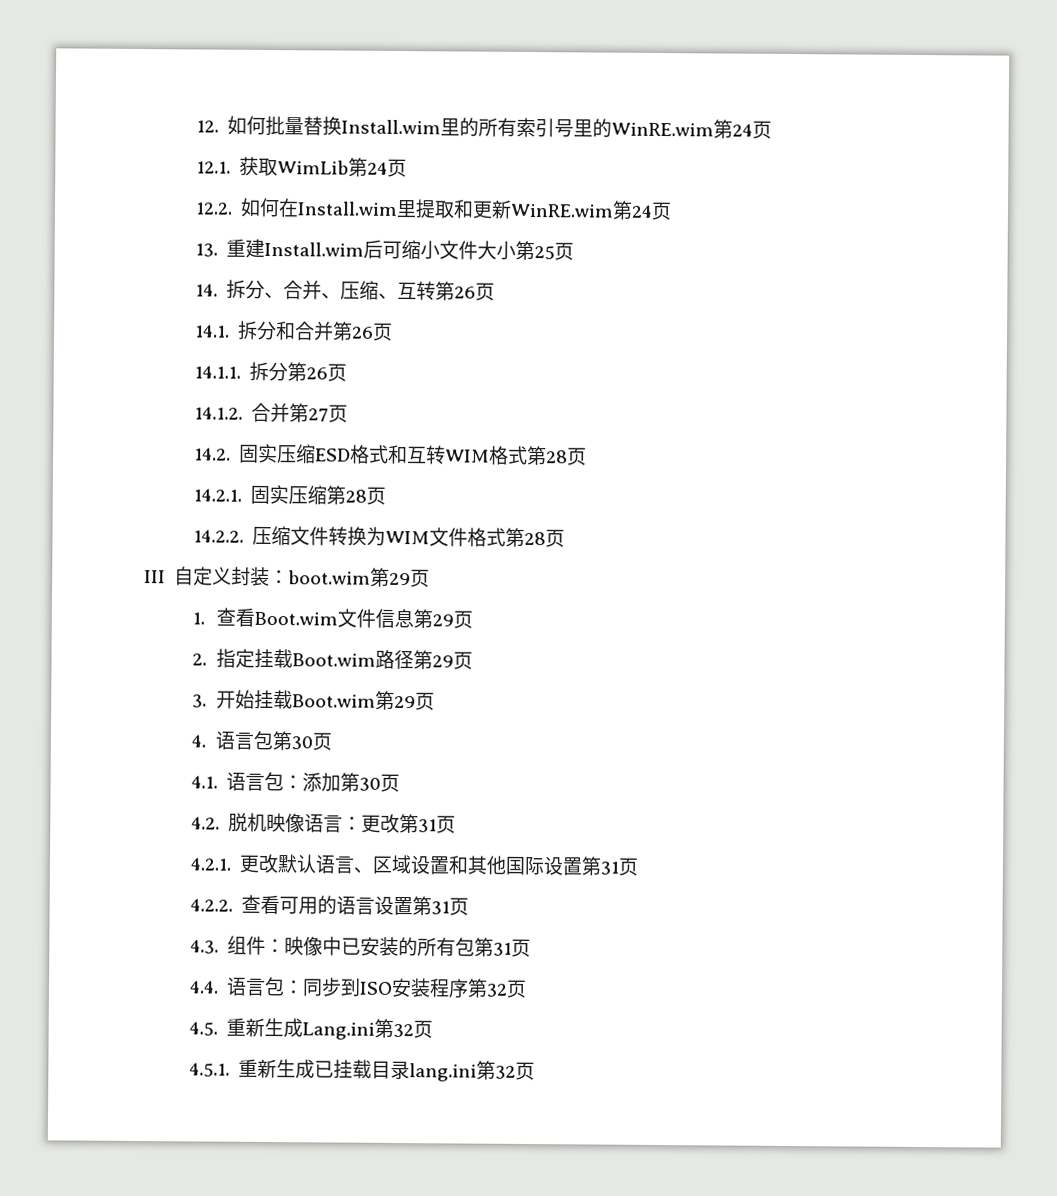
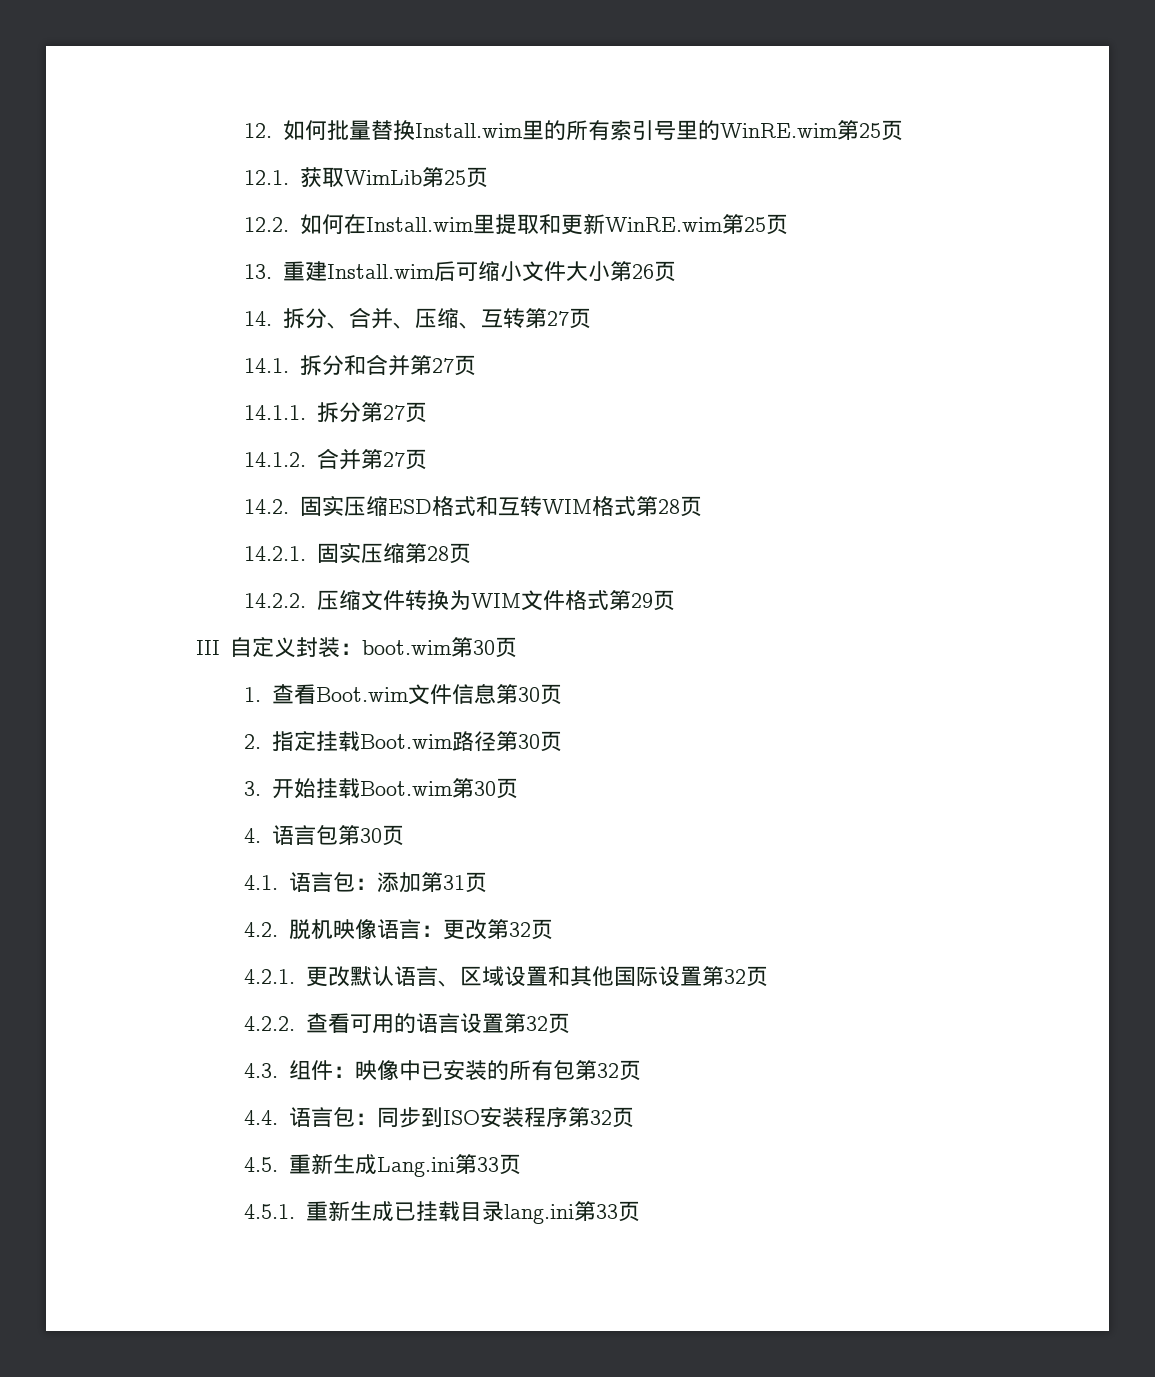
[732,123,754,137] 24 -> [858,123,881,138] 25
[367,161,389,175] 24 -> [443,170,466,185] 25
[631,204,654,218] 24 -> [743,217,766,232] 25
[534,246,556,260] 25 -> [631,264,654,279] 26
[454,286,477,299] 26 -> [546,311,569,326] 27
[351,326,375,339] 26 -> [431,358,454,373] 27
[306,367,329,380] 26 -> [382,405,405,420] 27
[524,531,547,546] 28 -> [630,593,653,608] 29
[389,572,412,586] 29 -> [473,640,496,655] 30
[432,614,455,627] 29 -> [517,687,540,702] 30
[432,655,455,668] 29 -> [517,734,540,749] 30
[394,695,417,709] 29 -> [473,781,496,796] 30
[359,777,382,791] 30 -> [442,875,465,890] 31
[418,819,438,833] 31 -> [508,922,531,937] 32
[600,861,620,875] 31 -> [723,969,746,984] 32
[431,901,451,915] 31 -> [525,1016,548,1031] 32
[493,942,513,956] 31 -> [596,1063,619,1078] 32
[393,1023,415,1038] 32 -> [476,1157,499,1172] 33
[495,1065,517,1079] 32 -> [595,1204,618,1219] 33

